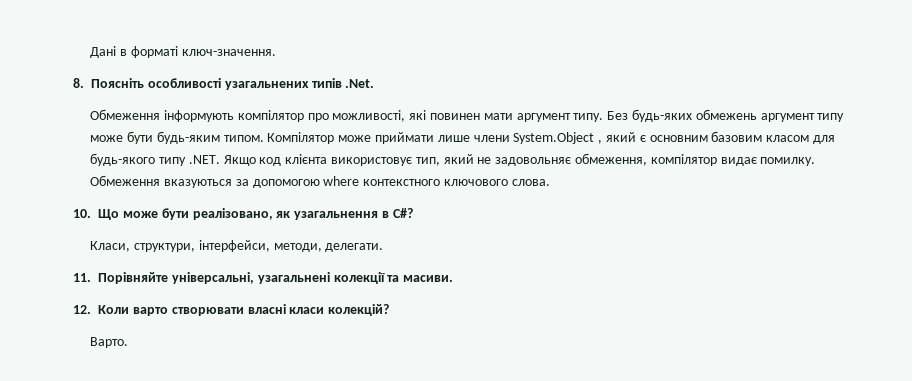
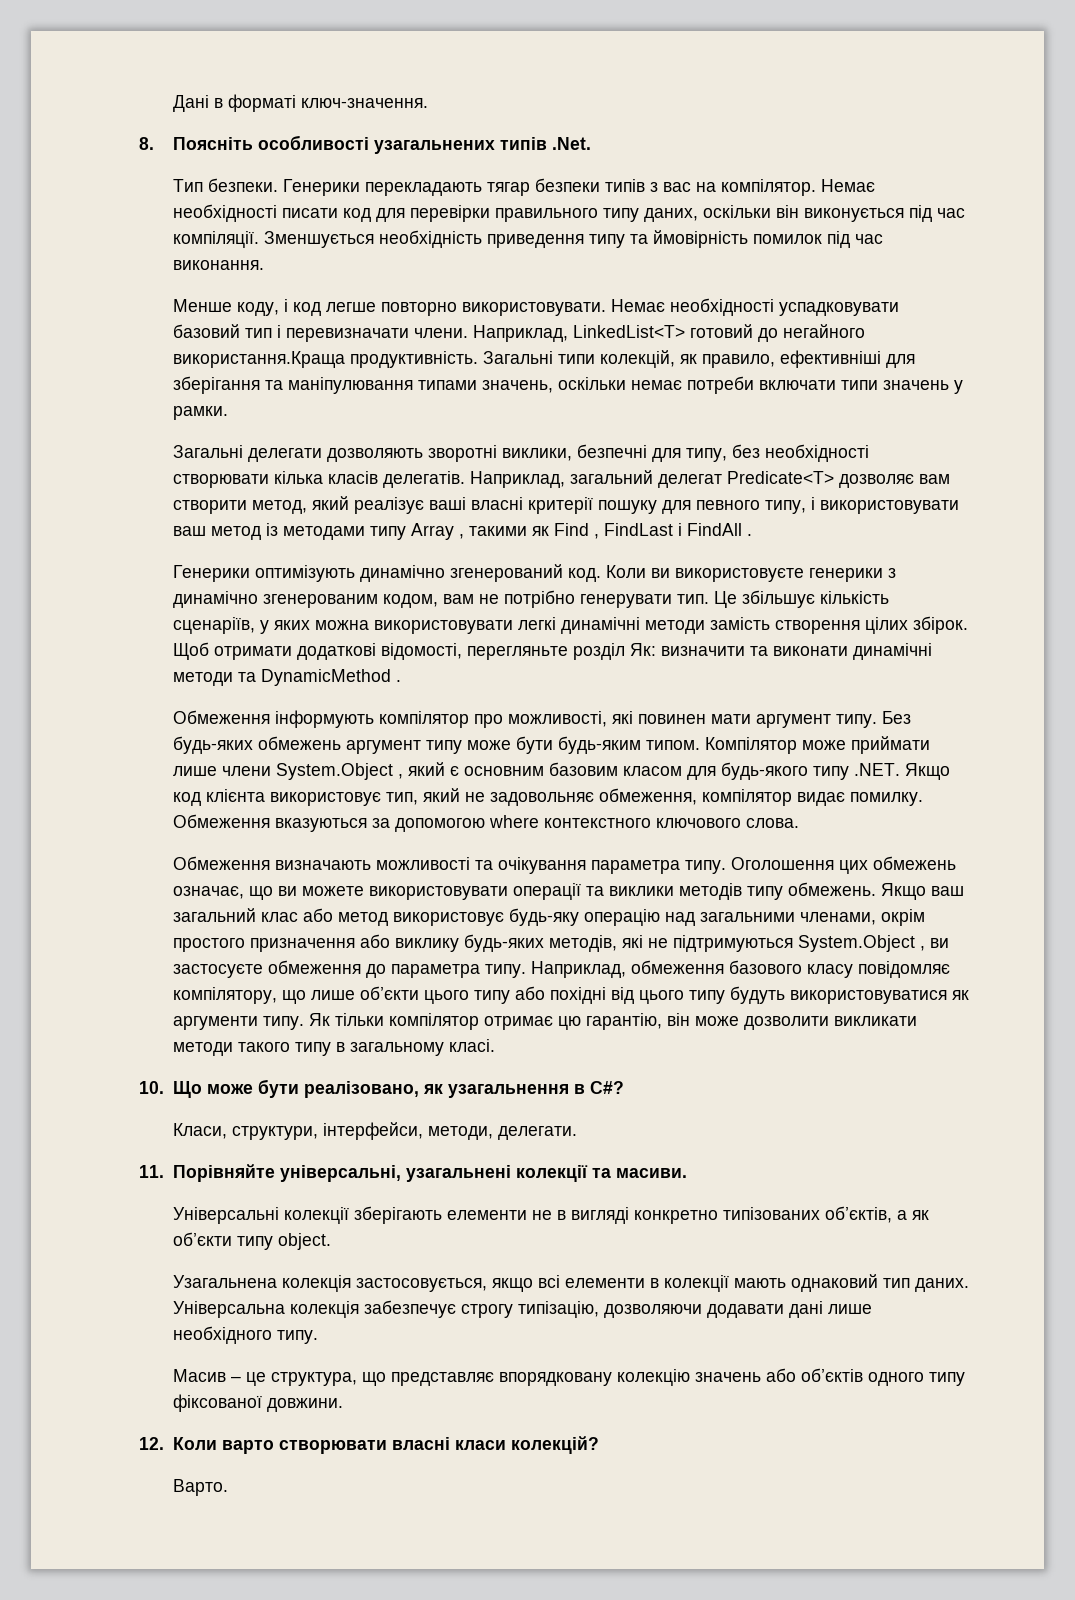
(375, 83) none -> [172,178,875,196] [172,204,965,222] [172,230,883,248] [172,260,264,270] [172,298,899,316] [172,324,865,342] [172,350,915,368] [172,376,963,394] [172,406,228,420] [172,444,869,462] [172,470,950,488] [172,496,959,514] [172,523,752,540] [172,564,896,582] [172,590,889,608] [172,616,968,634] [172,642,932,660] [172,669,401,686] // Тип безпеки. Генерики перекладають тягар безпеки типів з вас на компілятор. Немає необхідності писати код для перевірки правильного типу даних, оскільки він виконується під час компіляції. Зменшується необхідність приведення типу та ймовірність помилок під час виконання. // Менше коду, і код легше повторно використовувати. Немає необхідності успадковувати базовий тип і перевизначати члени. Наприклад, LinkedList<T> готовий до негайного використання.Краща продуктивність. Загальні типи колекцій, як правило, ефективніші для зберігання та маніпулювання типами значень, оскільки немає потреби включати типи значень у рамки. // Загальні делегати дозволяють зворотні виклики, безпечні для типу, без необхідності створювати кілька класів делегатів. Наприклад, загальний делегат Predicate<T> дозволяє вам створити метод, який реалізує ваші власні критерії пошуку для певного типу, і використовувати ваш метод із методами типу Array , такими як Find , FindLast і FindAll . // Генерики оптимізують динамічно згенерований код. Коли ви використовуєте генерики з динамічно згенерованим кодом, вам не потрібно генерувати тип. Це збільшує кількість сценаріїв, у яких можна використовувати легкі динамічні методи замість створення цілих збірок. Щоб отримати додаткові відомості, перегляньте розділ Як: визначити та виконати динамічні методи та DynamicMethod .
(550, 182) none -> [172,856,956,874] [172,882,964,900] [172,908,925,926] [172,934,949,952] [172,960,950,978] [172,986,969,1004] [172,1013,917,1030] [172,1039,495,1056] // Обмеження визначають можливості та очікування параметра типу. Оголошення цих обмежень означає, що ви можете використовувати операції та виклики методів типу обмежень. Якщо ваш загальний клас або метод використовує будь-яку операцію над загальними членами, окрім простого призначення або виклику будь-яких методів, які не підтримуються System.Object , ви застосуєте обмеження до параметра типу. Наприклад, обмеження базового класу повідомляє компілятору, що лише об’єкти цього типу або похідні від цього типу будуть використовуватися як аргументи типу. Як тільки компілятор отримає цю гарантію, він може дозволити викликати методи такого типу в загальному класі.
(454, 278) none -> [172,1206,929,1224] [172,1232,331,1250] [172,1274,969,1292] [172,1300,872,1318] [172,1326,318,1344] [172,1368,965,1386] [172,1394,343,1412] // Універсальні колекції зберігають елементи не в вигляді конкретно типізованих об’єктів, а як об’єкти типу object. // Узагальнена колекція застосовується, якщо всі елементи в колекції мають однаковий тип даних. Універсальна колекція забезпечує строгу типізацію, дозволяючи додавати дані лише необхідного типу. // Масив – це структура, що представляє впорядковану колекцію значень або об’єктів одного типу фіксованої довжини.

